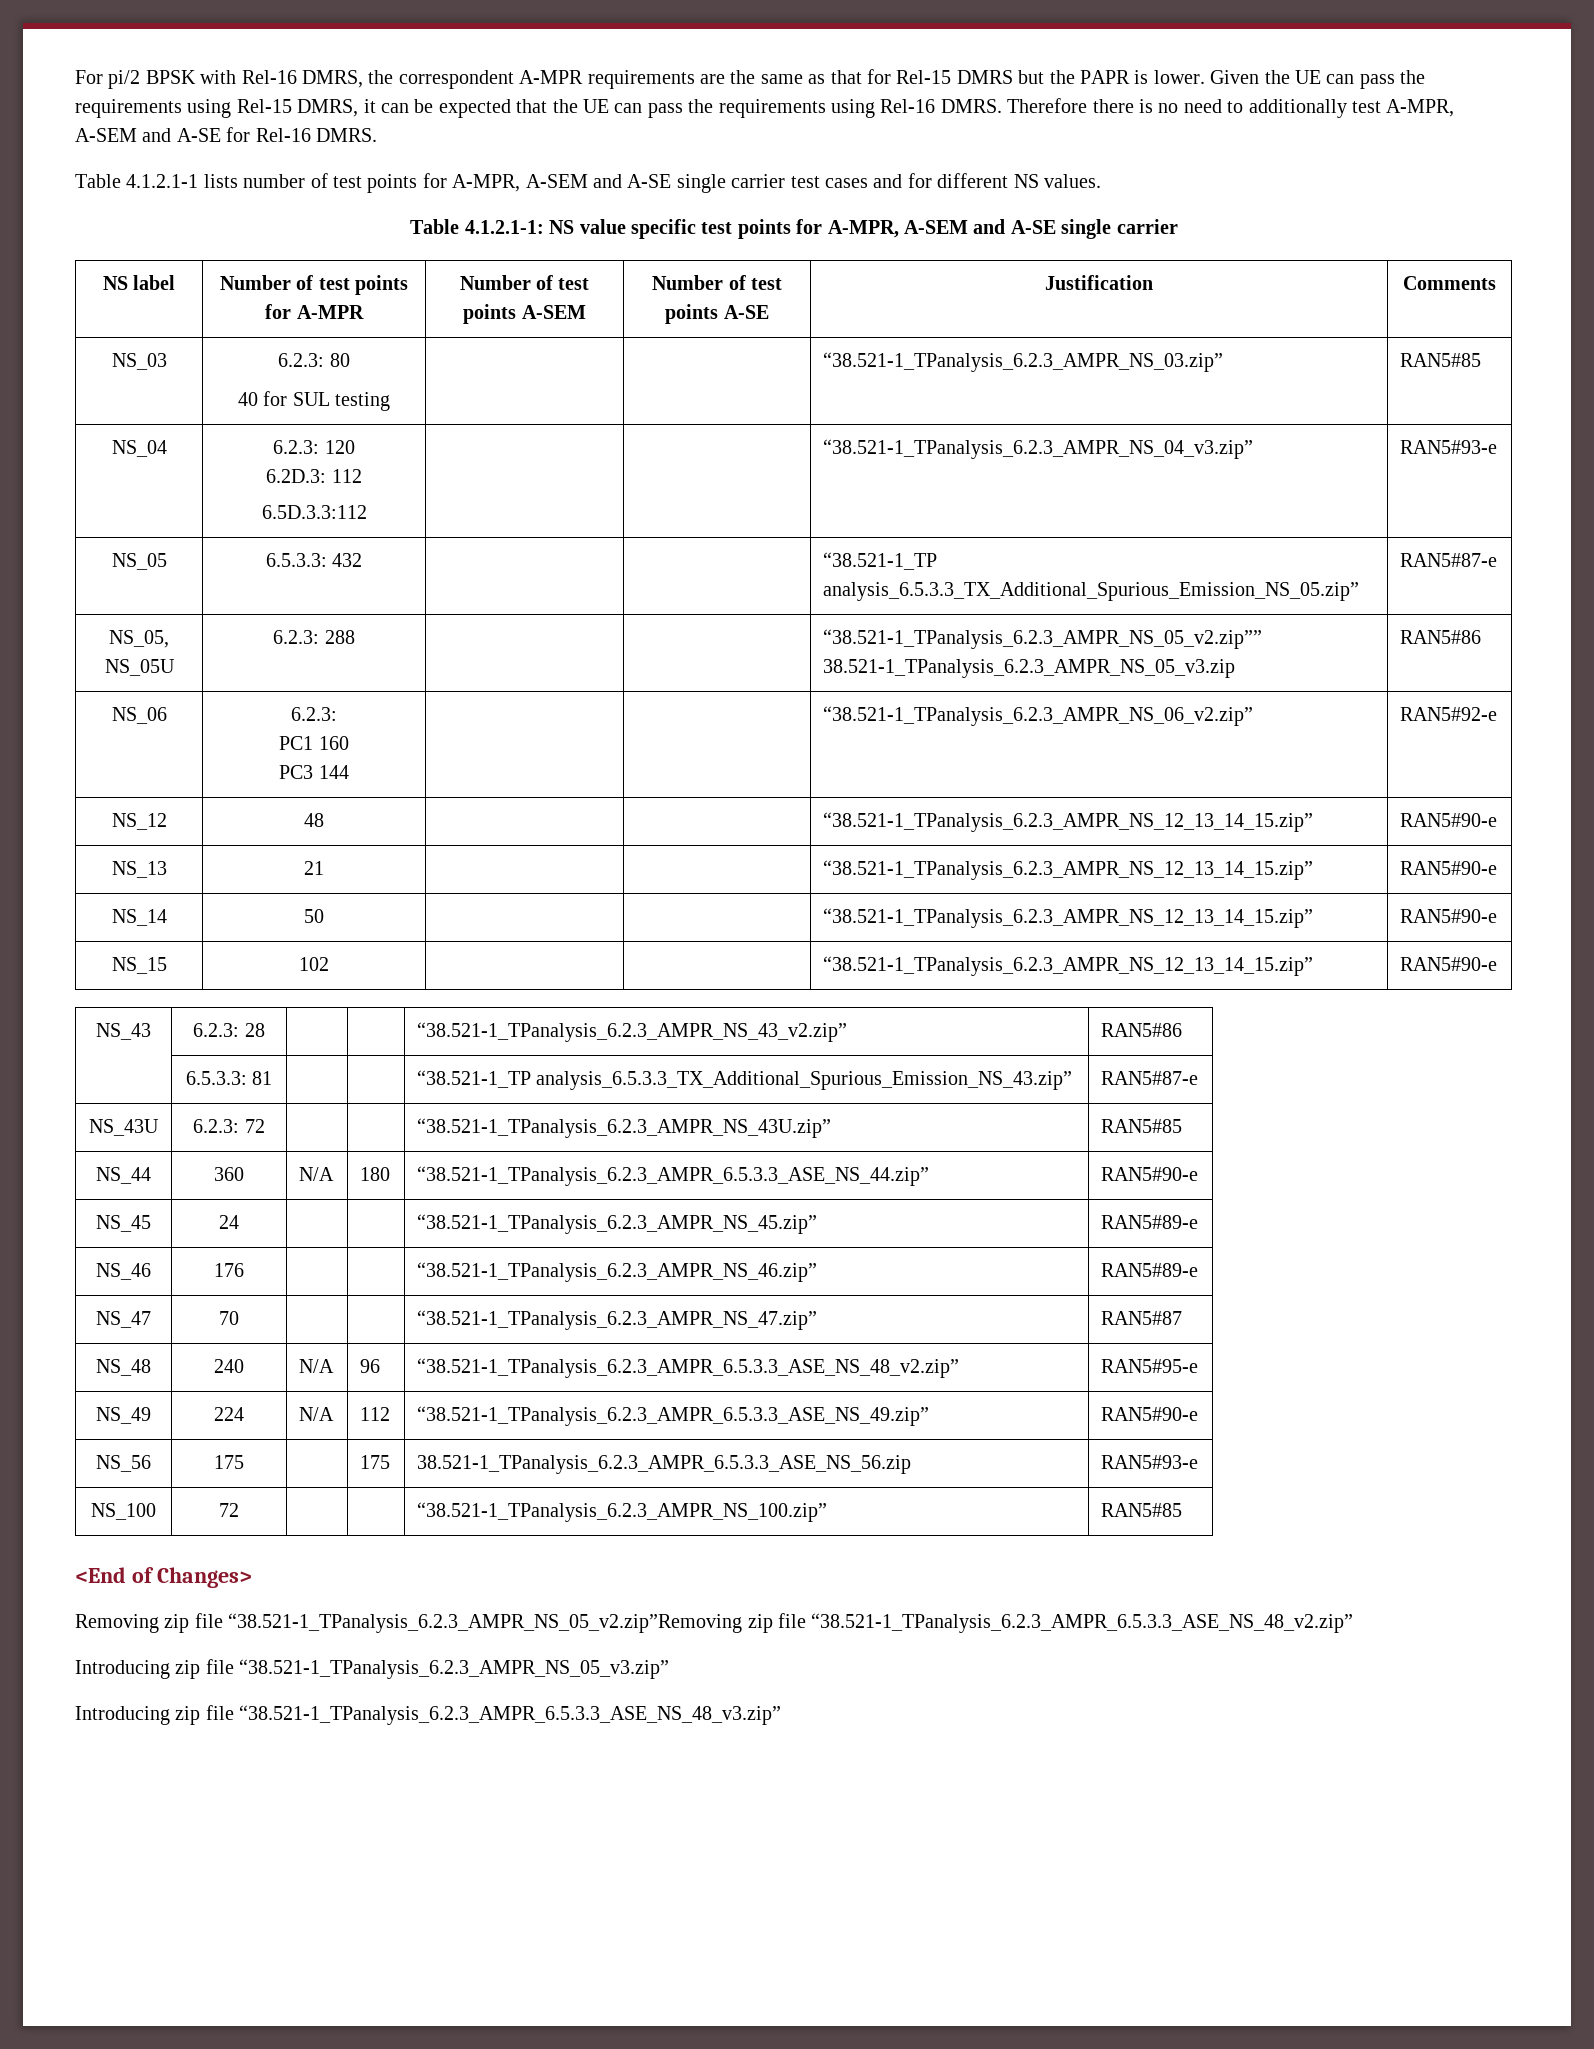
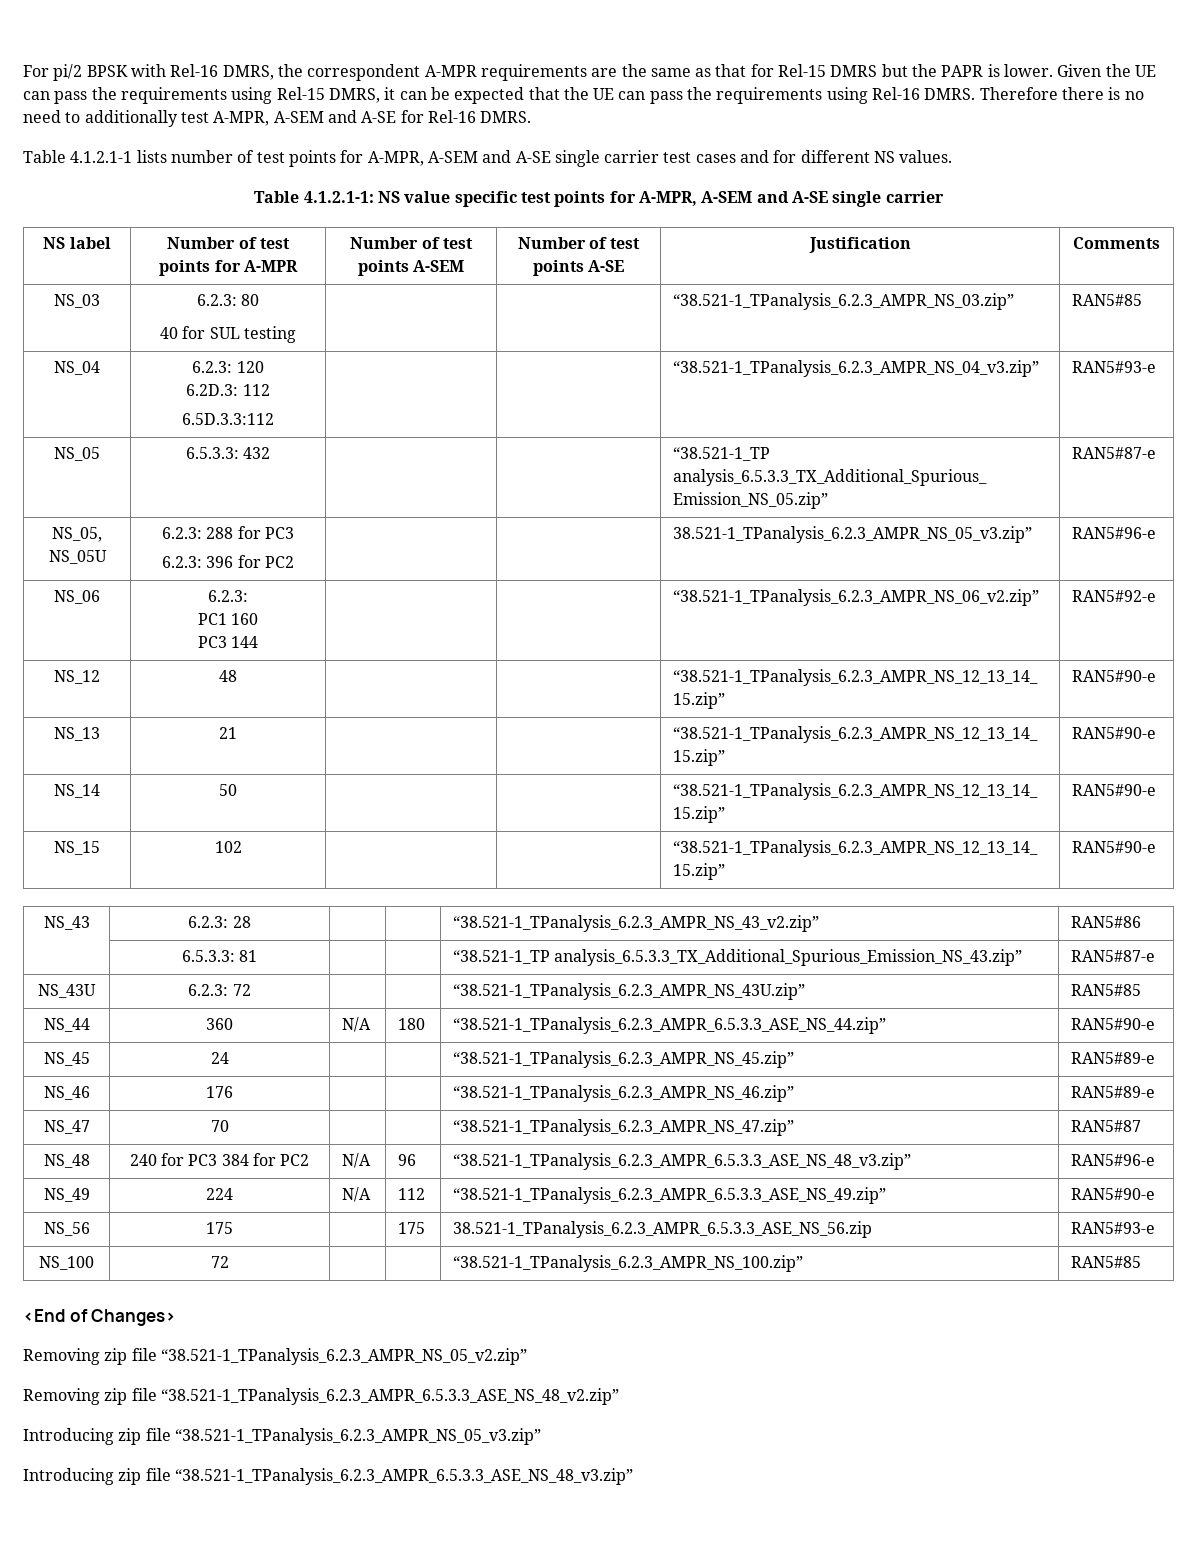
[823,629,1263,649] [823,659,1236,678] [1400,630,1482,644] | | | “38.521-1_TPanalysis_6.2.3_AMPR_NS_05_v2.zip”” 38.521-1_TPanalysis_6.2.3_AMPR_NS_05_v3.zip | RAN5#86 -> [237,526,294,539] [162,555,294,568] [672,526,1032,543] [1071,527,1156,539] for PC3 // 6.2.3: 396 for PC2 | | | 38.521-1_TPanalysis_6.2.3_AMPR_NS_05_v3.zip” | RAN5#96-e
(244, 1366) none -> [161,1153,310,1166] for PC3 384 for PC2
[417,1358,960,1378] [1101,1359,1199,1373] “38.521-1_TPanalysis_6.2.3_AMPR_6.5.3.3_ASE_NS_48_v2.zip” | RAN5#95-e -> [452,1153,911,1170] [1070,1154,1155,1166] “38.521-1_TPanalysis_6.2.3_AMPR_6.5.3.3_ASE_NS_48_v3.zip” | RAN5#96-e
[228,1613,743,1633] “38.521-1_TPanalysis_6.2.3_AMPR_NS_05_v2.zip”Removing -> [160,1348,527,1365] [23,1388,100,1405] “38.521-1_TPanalysis_6.2.3_AMPR_NS_05_v2.zip” // Removing

